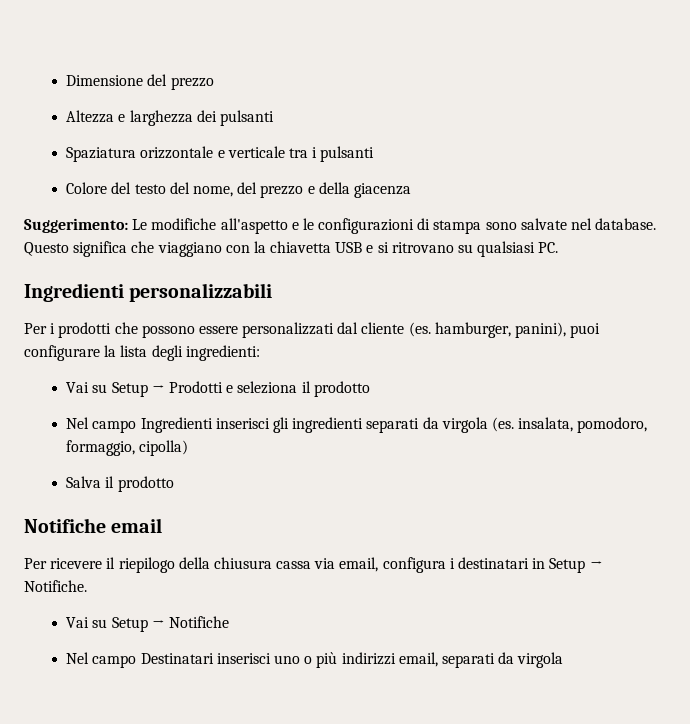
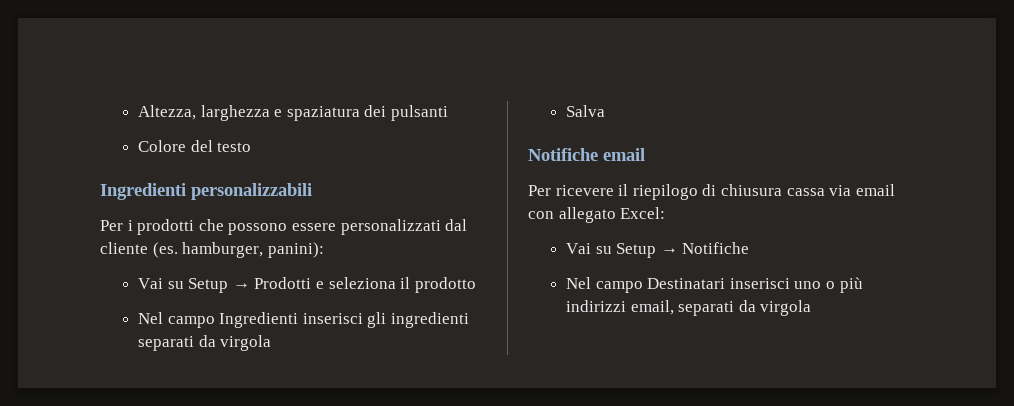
[66,74,214,90] [66,110,274,126] [66,146,375,162] [66,182,411,198] [24,218,657,234] [24,241,559,257] Dimensione del prezzo // Altezza e larghezza dei pulsanti // Spaziatura orizzontale e verticale tra i pulsanti // Colore del testo del nome, del prezzo e della giacenza // Suggerimento: Le modifiche all'aspetto e le configurazioni di stampa sono salvate nel database. Questo significa che viaggiano con la chiavetta USB e si ritrovano su qualsiasi PC. -> [137,105,448,121] [137,140,252,152] Altezza, larghezza e spaziatura dei pulsanti // Colore del testo
[515,322,601,338] [24,345,260,361] panini), puoi configurare la lista degli ingredienti: -> [267,242,324,258] panini):
[491,417,648,433] [66,440,189,456] (es. insalata, pomodoro, formaggio, cipolla) -> (272, 343) none
[105,476,174,492] il prodotto -> (605, 111) none
[178,557,210,569] della -> [702,184,717,196] di
[339,557,603,573] [24,580,87,592] email, configura i destinatari in Setup → Notifiche. -> [855,184,895,196] [528,207,666,223] email con allegato Excel:

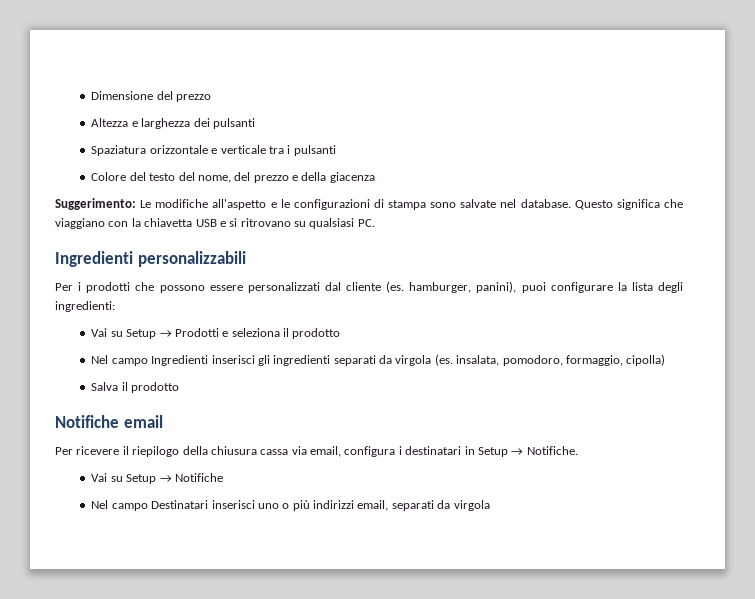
[137,105,448,121] [137,140,252,152] Altezza, larghezza e spaziatura dei pulsanti // Colore del testo -> [91,91,212,102] [91,118,255,129] [91,145,336,156] [91,172,375,183] [55,198,683,210] [55,218,375,229] Dimensione del prezzo // Altezza e larghezza dei pulsanti // Spaziatura orizzontale e verticale tra i pulsanti // Colore del testo del nome, del prezzo e della giacenza // Suggerimento: Le modifiche all'aspetto e le configurazioni di stampa sono salvate nel database. Questo significa che viaggiano con la chiavetta USB e si ritrovano su qualsiasi PC.
[267,242,324,258] panini): -> [476,281,683,293] [55,301,115,312] panini), puoi configurare la lista degli ingredienti:
(272, 343) none -> [434,354,666,366] (es. insalata, pomodoro, formaggio, cipolla)
(605, 111) none -> [121,382,180,393] il prodotto
[702,184,717,196] di -> [182,446,208,455] della
[855,184,895,196] [528,207,666,223] email con allegato Excel: -> [310,446,578,457] email, configura i destinatari in Setup → Notifiche.

